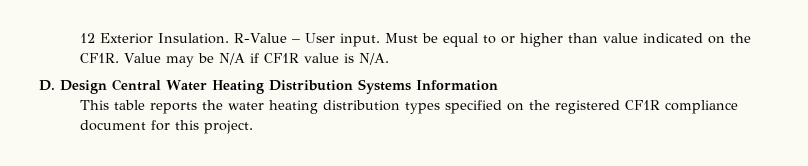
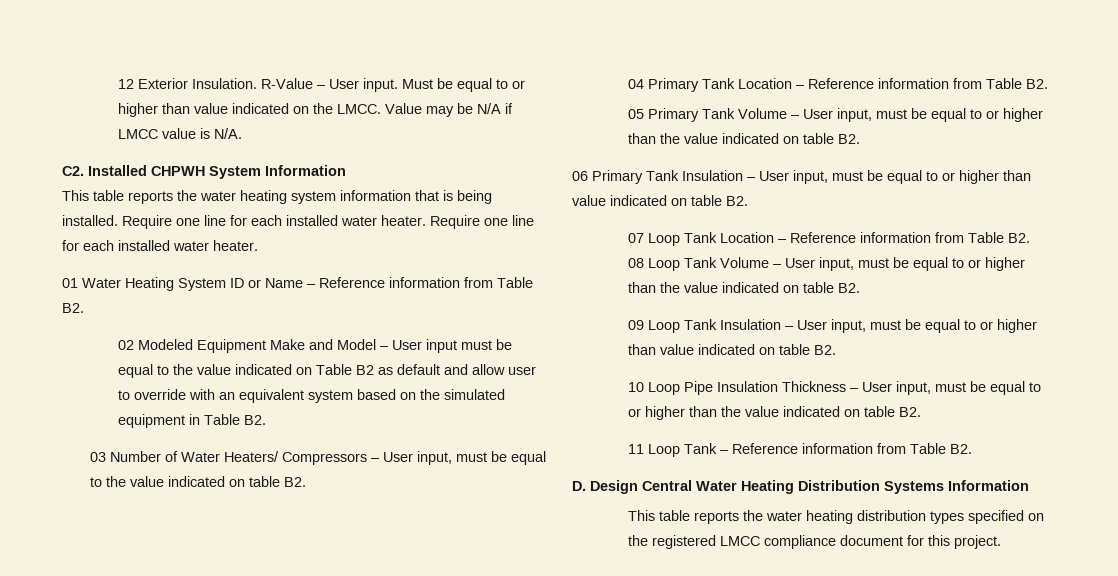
[79,53,119,63] CF1R. -> [336,104,381,114] LMCC.
[263,53,299,63] CF1R -> [117,129,158,139] LMCC
(389, 59) none -> [62,165,346,179] [62,190,492,204] [62,215,534,229] [62,240,258,251] [62,277,533,291] [62,303,84,313] [117,339,512,353] [117,364,536,378] [117,389,505,403] [117,414,266,428] [89,451,546,465] [89,476,306,487] [627,78,1048,92] [627,108,1043,122] [627,133,860,144] [572,170,1031,184] [572,195,748,206] [627,232,1030,246] [627,257,1025,271] [627,282,860,293] [627,319,1037,333] [627,344,836,355] [627,381,1041,395] [627,406,921,420] [627,443,972,457] // C2. Installed CHPWH System Information // This table reports the water heating system information that is being installed. Require one line for each installed water heater. Require one line for each installed water heater. // 01 Water Heating System ID or Name – Reference information from Table B2. // 02 Modeled Equipment Make and Model – User input must be equal to the value indicated on Table B2 as default and allow user to override with an equivalent system based on the simulated equipment in Table B2. // 03 Number of Water Heaters/ Compressors – User input, must be equal to the value indicated on table B2. // 04 Primary Tank Location – Reference information from Table B2. // 05 Primary Tank Volume – User input, must be equal to or higher than the value indicated on table B2. // 06 Primary Tank Insulation – User input, must be equal to or higher than value indicated on table B2. // 07 Loop Tank Location – Reference information from Table B2. // 08 Loop Tank Volume – User input, must be equal to or higher than the value indicated on table B2. // 09 Loop Tank Insulation – User input, must be equal to or higher than value indicated on table B2. // 10 Loop Pipe Insulation Thickness – User input, must be equal to or higher than the value indicated on table B2. // 11 Loop Tank – Reference information from Table B2.
[624,100,660,110] CF1R -> [719,536,760,546] LMCC

